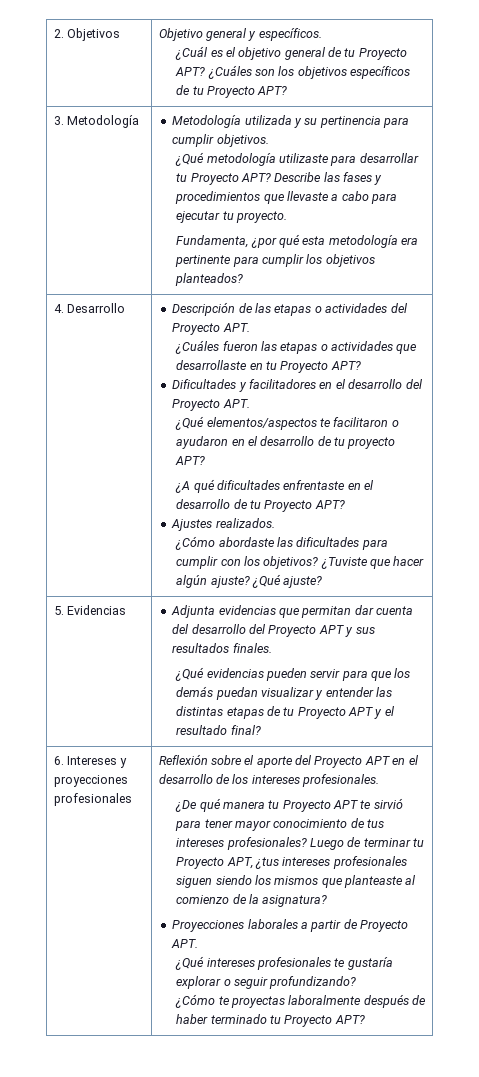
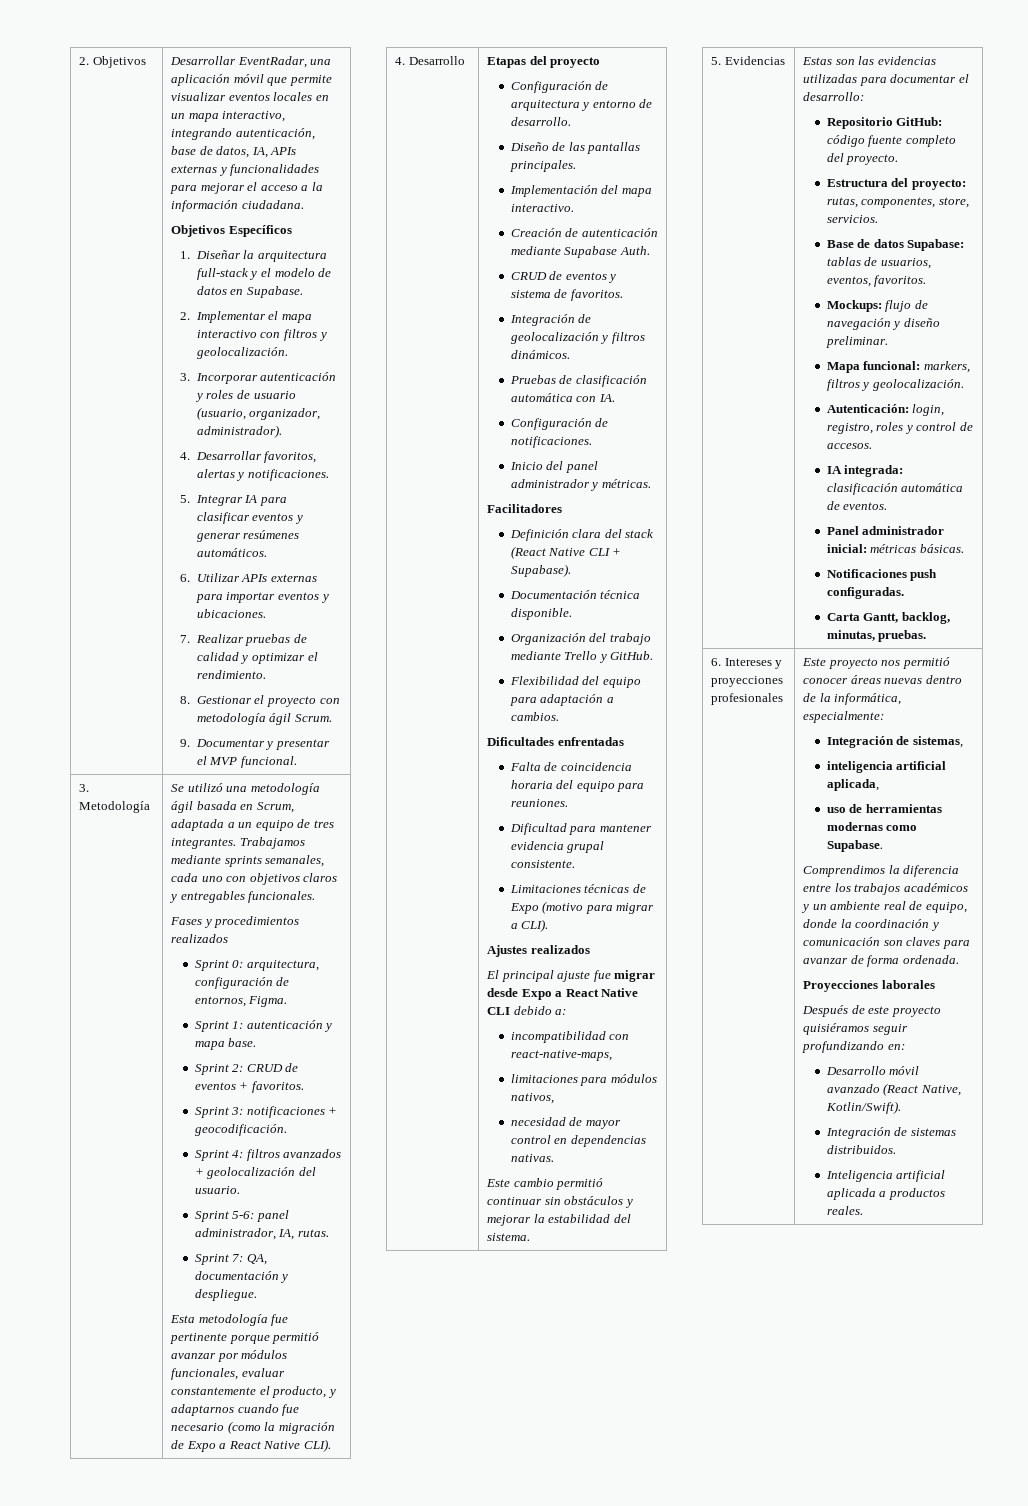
[158,28,322,41] [175,46,407,60] [175,65,411,79] [176,85,288,98] [53,115,139,128] [172,115,410,128] [172,134,269,147] [175,152,419,166] [176,172,383,185] [175,191,398,204] [176,211,287,223] [176,234,419,248] [175,254,375,267] [175,273,244,286] [53,303,125,313] [172,302,408,316] [172,323,250,335] [175,340,418,354] [176,360,361,373] [172,379,423,392] [172,399,250,411] [175,416,399,430] [176,436,396,449] [175,456,206,465] [175,479,375,493] [176,499,345,512] [171,518,275,531] [175,536,388,550] [176,556,425,569] [176,574,323,588] [53,605,126,615] [171,605,414,618] [172,624,375,637] [172,643,272,653] [175,667,411,681] [176,686,393,700] [176,706,395,719] [176,725,261,735] Objetivo general y específicos. // ¿Cuál es el objetivo general de tu Proyecto APT? ¿Cuáles son los objetivos específicos de tu Proyecto APT? // 3. Metodología | Metodología utilizada y su pertinencia para cumplir objetivos. // ¿Qué metodología utilizaste para desarrollar tu Proyecto APT? Describe las fases y procedimientos que llevaste a cabo para ejecutar tu proyecto. // Fundamenta, ¿por qué esta metodología era pertinente para cumplir los objetivos planteados? // 4. Desarrollo | Descripción de las etapas o actividades del Proyecto APT. // ¿Cuáles fueron las etapas o actividades que desarrollaste en tu Proyecto APT? // Dificultades y facilitadores en el desarrollo del Proyecto APT. // ¿Qué elementos/aspectos te facilitaron o ayudaron en el desarrollo de tu proyecto APT? // ¿A qué dificultades enfrentaste en el desarrollo de tu Proyecto APT? // Ajustes realizados. // ¿Cómo abordaste las dificultades para cumplir con los objetivos? ¿Tuviste que hacer algún ajuste? ¿Qué ajuste? // 5. Evidencias | Adjunta evidencias que permitan dar cuenta del desarrollo del Proyecto APT y sus resultados finales. // ¿Qué evidencias pueden servir para que los demás puedan visualizar y entender las distintas etapas de tu Proyecto APT y el resultado final? -> [170,56,332,68] [171,74,332,86] [171,92,329,101] [171,111,286,122] [171,128,315,140] [171,146,297,158] [171,164,320,176] [170,182,323,194] [171,200,304,212] [171,225,292,237] [180,250,327,262] [196,268,332,280] [196,286,303,298] [180,311,312,323] [196,329,327,341] [196,347,288,359] [180,372,337,384] [194,390,296,402] [196,407,321,420] [196,425,282,438] [180,451,317,463] [196,469,329,481] [180,495,287,506] [196,512,303,524] [196,530,300,542] [196,548,267,557] [180,573,317,582] [195,592,329,603] [196,609,266,618] [180,634,307,646] [196,652,318,664] [196,670,266,679] [180,695,340,707] [196,713,332,725] [180,739,330,750] [196,756,297,768] [79,784,90,792] [79,801,151,813] [171,783,320,795] [171,801,294,813] [171,819,334,831] [171,837,305,849] [171,855,325,867] [171,873,338,885] [169,891,316,903] [170,916,300,928] [171,934,229,943] [194,960,319,971] [194,977,290,989] [194,996,288,1007] [194,1020,333,1032] [194,1038,257,1050] [194,1063,299,1075] [194,1081,304,1093] [194,1106,338,1118] [194,1124,287,1136] [194,1149,342,1161] [194,1167,316,1179] [194,1186,240,1194] [194,1210,289,1222] [194,1228,329,1240] [194,1254,267,1265] [194,1271,289,1283] [194,1289,257,1301] [170,1314,289,1326] [170,1332,320,1344] [171,1350,288,1362] [171,1368,285,1380] [171,1386,336,1398] [171,1404,300,1416] [171,1421,335,1434] [171,1439,331,1452] [395,56,465,65] [487,56,601,68] [510,81,609,93] [510,99,653,111] [510,117,571,126] [509,142,641,154] [509,160,576,172] [509,185,652,197] [510,204,574,212] [510,228,658,237] [510,246,650,258] [510,271,617,283] [510,289,623,301] [509,314,592,326] [510,332,645,344] [510,350,570,359] [509,375,647,387] [510,393,615,402] [510,418,609,430] [510,436,592,448] [509,461,598,473] [510,479,651,491] [487,504,563,513] [509,529,654,541] [510,546,622,559] [510,564,571,577] [509,590,641,599] [510,608,572,620] [510,633,651,645] [510,651,654,663] [509,676,641,688] [509,694,614,706] [510,712,559,721] [487,737,624,746] [509,762,632,771] [510,780,645,792] [510,799,568,807] [509,823,652,835] [510,841,605,853] [510,860,575,868] [509,884,646,893] [509,901,655,914] [510,919,549,932] [487,945,590,957] [486,970,656,982] [487,988,639,1000] [487,1006,567,1015] [510,1031,630,1043] [510,1050,612,1061] [510,1074,657,1086] [510,1093,554,1104] [510,1117,621,1129] [510,1135,646,1147] [510,1154,554,1162] [486,1178,604,1190] [487,1196,633,1208] [487,1214,631,1226] [487,1233,531,1241] [711,56,785,65] [802,56,936,65] [803,74,969,86] [803,92,865,101] [826,117,943,129] [826,135,956,147] [826,153,899,165] [826,178,966,190] [826,197,969,208] [826,215,878,223] [826,239,965,251] [826,257,931,269] [826,275,927,287] [826,300,928,312] [826,318,940,330] [825,336,888,348] [826,361,970,373] [826,379,964,391] [826,404,945,416] [826,422,973,434] [826,443,872,449] [826,465,904,477] [826,483,964,495] [826,501,888,510] [826,526,945,535] [826,544,964,553] [826,569,938,581] [826,587,904,599] [826,612,950,624] [826,630,927,642] Desarrollar EventRadar, una aplicación móvil que permite visualizar eventos locales en un mapa interactivo, integrando autenticación, base de datos, IA, APIs externas y funcionalidades para mejorar el acceso a la información ciudadana. // Objetivos Específicos // 1. Diseñar la arquitectura full-stack y el modelo de datos en Supabase. // 2. Implementar el mapa interactivo con filtros y geolocalización. // 3. Incorporar autenticación y roles de usuario (usuario, organizador, administrador). // 4. Desarrollar favoritos, alertas y notificaciones. // 5. Integrar IA para clasificar eventos y generar resúmenes automáticos. // 6. Utilizar APIs externas para importar eventos y ubicaciones. // 7. Realizar pruebas de calidad y optimizar el rendimiento. // 8. Gestionar el proyecto con metodología ágil Scrum. // 9. Documentar y presentar el MVP funcional. // 3. Metodología | Se utilizó una metodología ágil basada en Scrum, adaptada a un equipo de tres integrantes. Trabajamos mediante sprints semanales, cada uno con objetivos claros y entregables funcionales. // Fases y procedimientos realizados // Sprint 0: arquitectura, configuración de entornos, Figma. // Sprint 1: autenticación y mapa base. // Sprint 2: CRUD de eventos + favoritos. // Sprint 3: notificaciones + geocodificación. // Sprint 4: filtros avanzados + geolocalización del usuario. // Sprint 5-6: panel administrador, IA, rutas. // Sprint 7: QA, documentación y despliegue. // Esta metodología fue pertinente porque permitió avanzar por módulos funcionales, evaluar constantemente el producto, y adaptarnos cuando fue necesario (como la migración de Expo a React Native CLI). // 4. Desarrollo | Etapas del proyecto // Configuración de arquitectura y entorno de desarrollo. // Diseño de las pantallas principales. // Implementación del mapa interactivo. // Creación de autenticación mediante Supabase Auth. // CRUD de eventos y sistema de favoritos. // Integración de geolocalización y filtros dinámicos. // Pruebas de clasificación automática con IA. // Configuración de notificaciones. // Inicio del panel administrador y métricas. // Facilitadores // Definición clara del stack (React Native CLI + Supabase). // Documentación técnica disponible. // Organización del trabajo mediante Trello y GitHub. // Flexibilidad del equipo para adaptación a cambios. // Dificultades enfrentadas // Falta de coincidencia horaria del equipo para reuniones. // Dificultad para mantener evidencia grupal consistente. // Limitaciones técnicas de Expo (motivo para migrar a CLI). // Ajustes realizados // El principal ajuste fue migrar desde Expo a React Native CLI debido a: // incompatibilidad con react-native-maps, // limitaciones para módulos nativos, // necesidad de mayor control en dependencias nativas. // Este cambio permitió continuar sin obstáculos y mejorar la estabilidad del sistema. // 5. Evidencias | Estas son las evidencias utilizadas para documentar el desarrollo: // Repositorio GitHub: código fuente completo del proyecto. // Estructura del proyecto: rutas, componentes, store, servicios. // Base de datos Supabase: tablas de usuarios, eventos, favoritos. // Mockups: flujo de navegación y diseño preliminar. // Mapa funcional: markers, filtros y geolocalización. // Autenticación: login, registro, roles y control de accesos. // IA integrada: clasificación automática de eventos. // Panel administrador inicial: métricas básicas. // Notificaciones push configuradas. // Carta Gantt, backlog, minutas, pruebas.
[158,754,419,768] [158,774,380,787] [175,798,403,812] [175,818,385,831] [176,837,425,850] [176,856,407,869] [176,875,417,888] [176,894,328,907] [172,919,409,932] [171,939,199,948] [175,956,393,970] [176,976,357,989] [175,994,427,1008] [176,1014,365,1027] Reflexión sobre el aporte del Proyecto APT en el desarrollo de los intereses profesionales. // ¿De qué manera tu Proyecto APT te sirvió para tener mayor conocimiento de tus intereses profesionales? Luego de terminar tu Proyecto APT, ¿tus intereses profesionales siguen siendo los mismos que planteaste al comienzo de la asignatura? // Proyecciones laborales a partir de Proyecto APT. // ¿Qué intereses profesionales te gustaría explorar o seguir profundizando? // ¿Cómo te proyectas laboralmente después de haber terminado tu Proyecto APT? -> [802,657,950,669] [803,675,962,684] [803,693,902,705] [803,711,885,723] [826,736,963,748] [826,761,947,773] [826,779,879,791] [826,804,942,813] [826,822,918,831] [826,840,883,852] [803,865,960,877] [803,883,968,895] [801,901,967,913] [803,919,939,931] [803,937,970,949] [803,955,959,967] [803,980,935,992] [802,1005,941,1017] [803,1023,908,1035] [802,1041,905,1053] [825,1066,920,1075] [826,1083,961,1096] [825,1101,901,1114] [825,1127,956,1139] [826,1145,896,1154] [825,1170,946,1182] [826,1188,945,1200] [826,1206,863,1215] Este proyecto nos permitió conocer áreas nuevas dentro de la informática, especialmente: // Integración de sistemas, // inteligencia artificial aplicada, // uso de herramientas modernas como Supabase. // Comprendimos la diferencia entre los trabajos académicos y un ambiente real de equipo, donde la coordinación y comunicación son claves para avanzar de forma ordenada. // Proyecciones laborales // Después de este proyecto quisiéramos seguir profundizando en: // Desarrollo móvil avanzado (React Native, Kotlin/Swift). // Integración de sistemas distribuidos. // Inteligencia artificial aplicada a productos reales.

